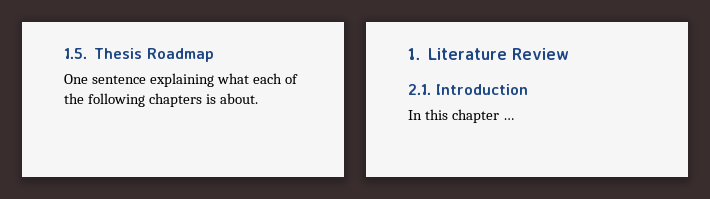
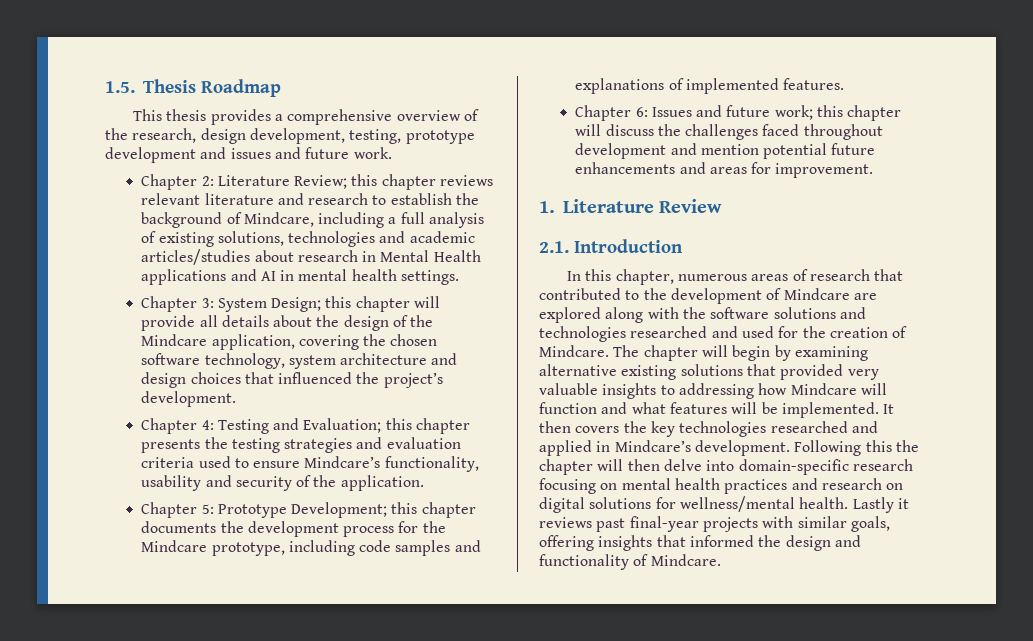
[64,73,298,87] [64,93,258,107] One sentence explaining what each of the following chapters is about. -> [132,109,479,125] [105,128,475,144] [105,147,392,163] [141,174,494,190] [141,193,480,205] [141,212,485,228] [141,231,475,247] [141,249,481,265] [141,269,460,285] [141,296,441,312] [141,315,434,331] [141,334,438,350] [141,353,458,369] [141,372,443,388] [141,391,237,407] [141,418,471,434] [141,437,461,453] [141,456,479,472] [141,475,424,491] [141,502,476,518] [141,521,446,537] [141,540,481,556] [575,78,845,94] [575,105,902,121] [575,124,883,140] [575,143,876,159] [575,162,874,178] This thesis provides a comprehensive overview of the research, design development, testing, prototype development and issues and future work. // Chapter 2: Literature Review; this chapter reviews relevant literature and research to establish the background of Mindcare, including a full analysis of existing solutions, technologies and academic articles/studies about research in Mental Health applications and AI in mental health settings. // Chapter 3: System Design; this chapter will provide all details about the design of the Mindcare application, covering the chosen software technology, system architecture and design choices that influenced the project’s development. // Chapter 4: Testing and Evaluation; this chapter presents the testing strategies and evaluation criteria used to ensure Mindcare’s functionality, usability and security of the application. // Chapter 5: Prototype Development; this chapter documents the development process for the Mindcare prototype, including code samples and explanations of implemented features. // Chapter 6: Issues and future work; this chapter will discuss the challenges faced throughout development and mention potential future enhancements and areas for improvement.
[451,109,514,123] chapter … -> [615,269,904,285] [539,288,877,304] [539,307,866,323] [539,326,908,342] [539,345,868,361] [539,364,879,380] [539,383,887,399] [539,402,895,418] [539,421,878,437] [539,440,919,456] [539,459,913,475] [539,478,904,494] [539,496,909,513] [539,516,890,532] [539,535,861,551] [539,554,721,570] chapter, numerous areas of research that contributed to the development of Mindcare are explored along with the software solutions and technologies researched and used for the creation of Mindcare. The chapter will begin by examining alternative existing solutions that provided very valuable insights to addressing how Mindcare will function and what features will be implemented. It then covers the key technologies researched and applied in Mindcare’s development. Following this the chapter will then delve into domain-specific research focusing on mental health practices and research on digital solutions for wellness/mental health. Lastly it reviews past final-year projects with similar goals, offering insights that informed the design and functionality of Mindcare.

